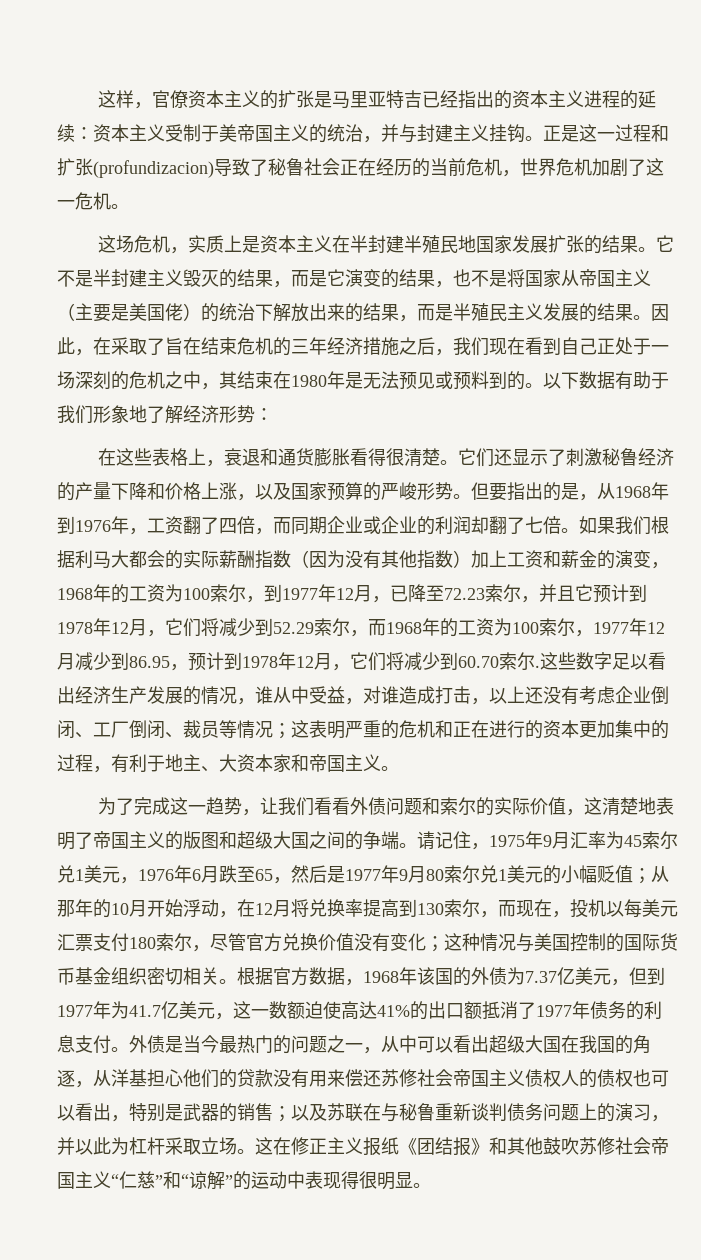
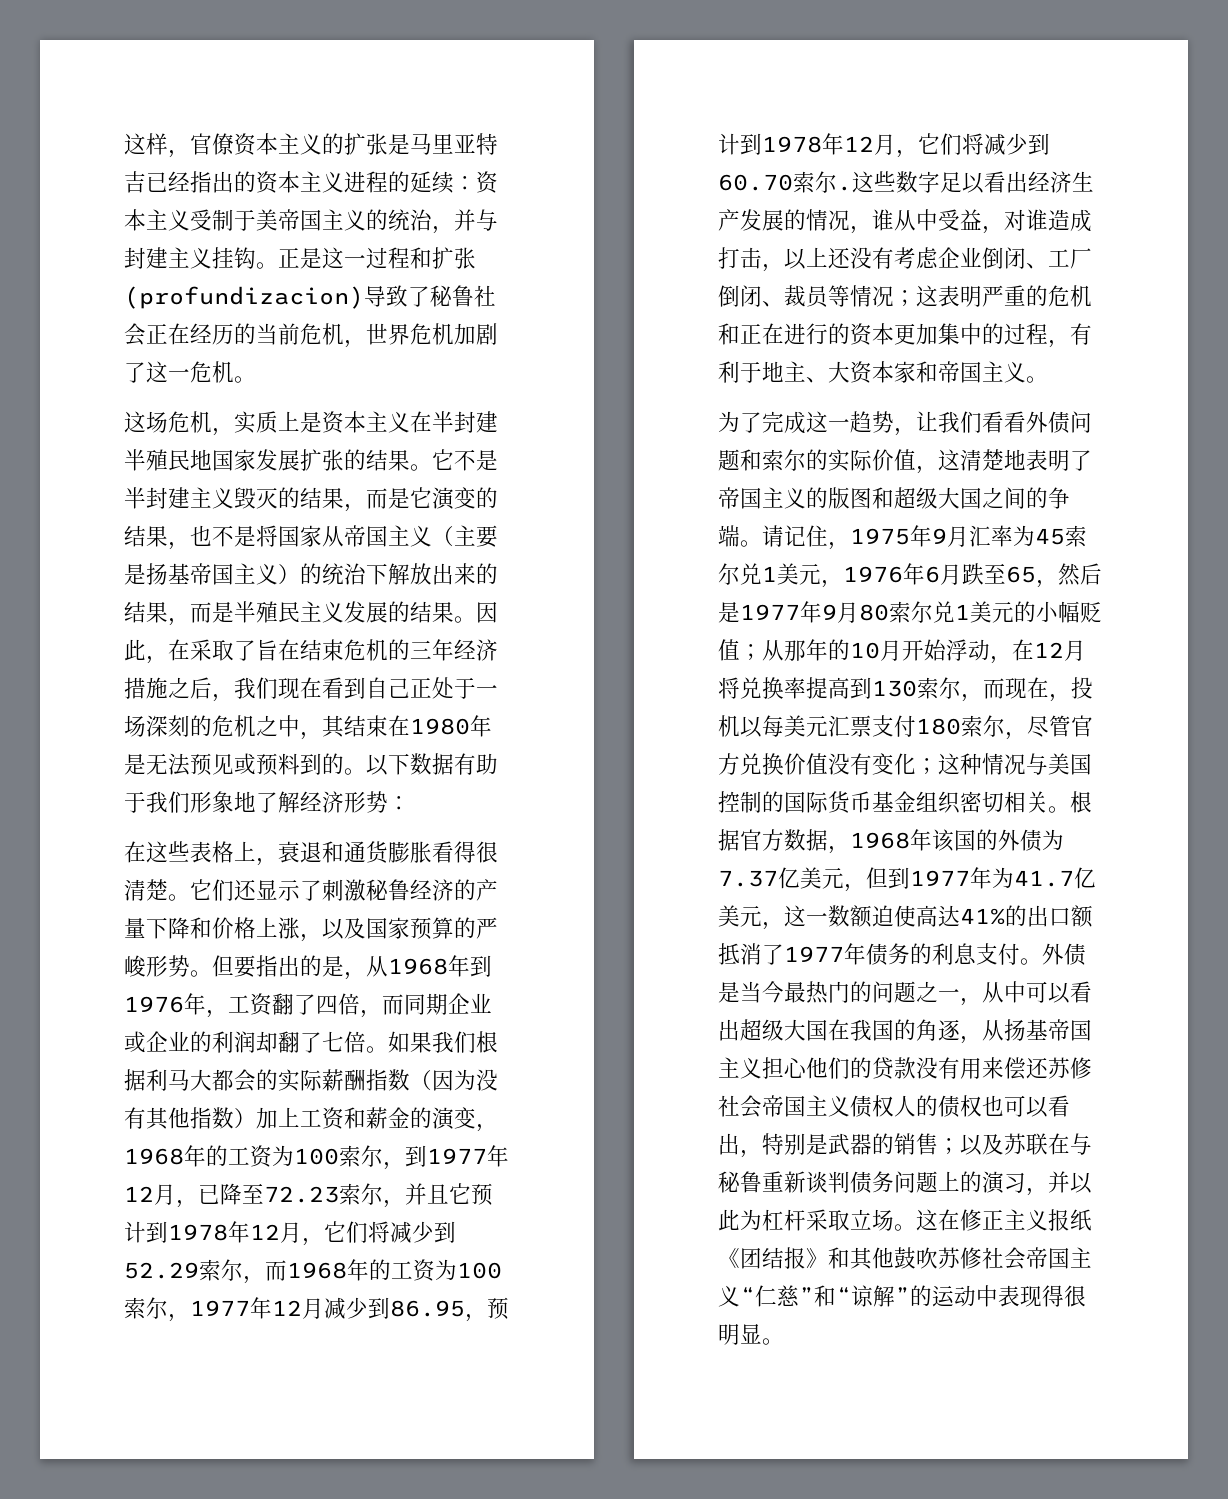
[129,303,183,321] 美国佬 -> [146,563,278,585] 扬基帝国主义
[111,1069,147,1087] 洋基 -> [1004,1019,1092,1041] [718,1057,762,1079] 扬基帝国主义

